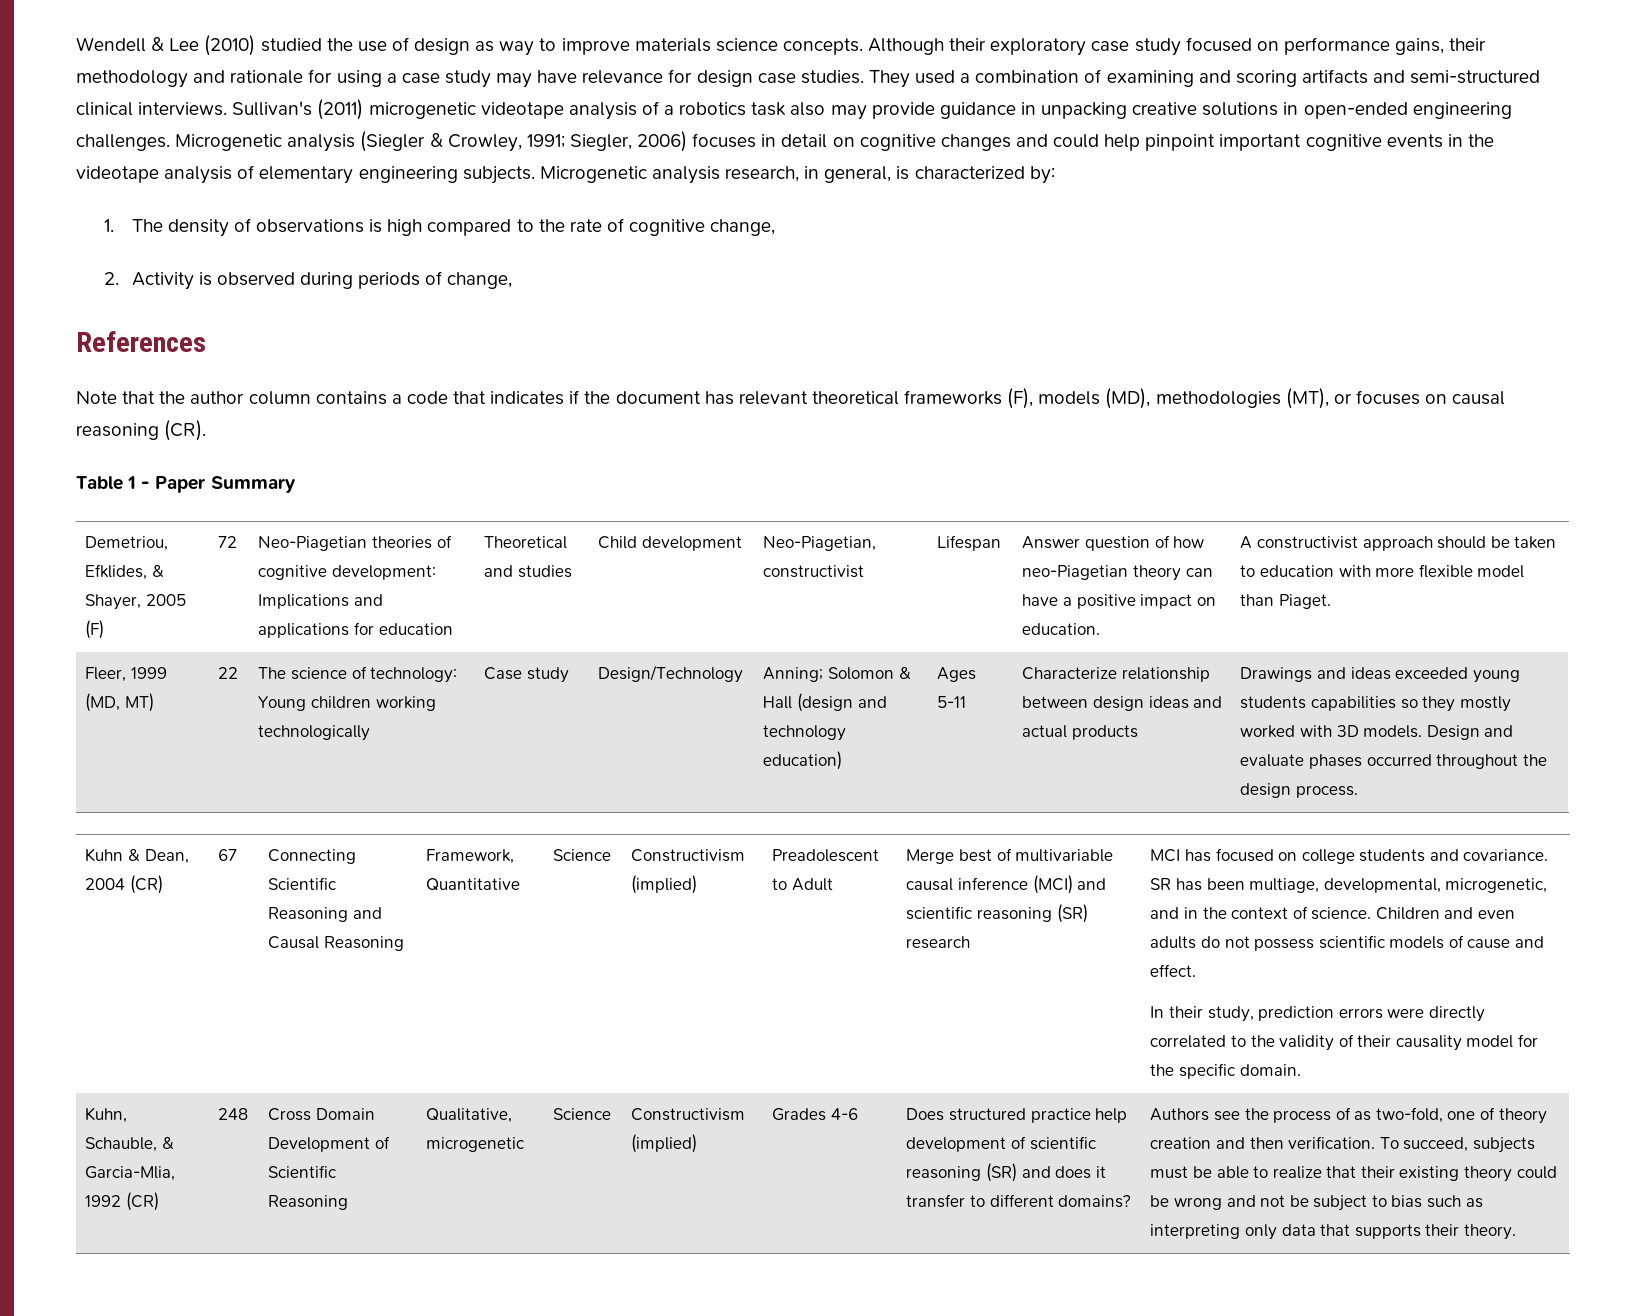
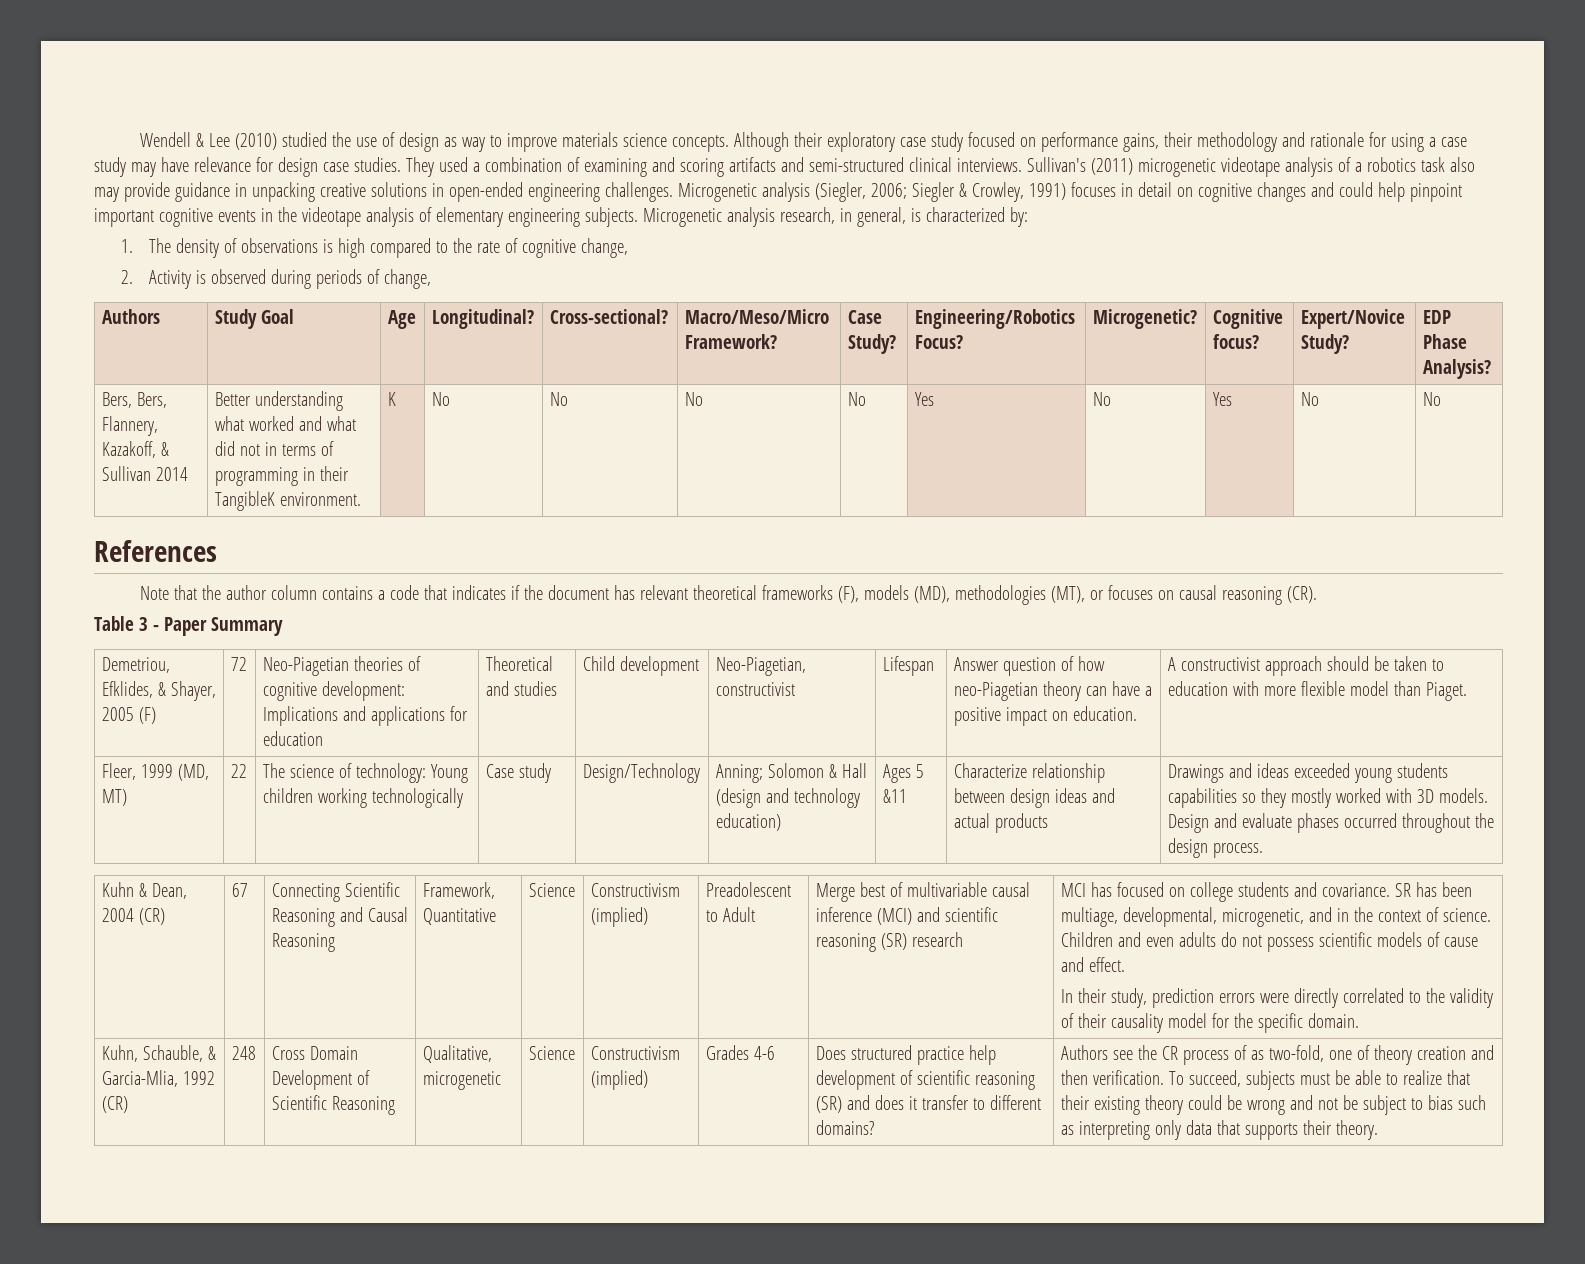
[360,131,688,152] (Siegler & Crowley, 1991; Siegler, 2006) -> [814,182,1066,202] (Siegler, 2006; Siegler & Crowley, 1991)
(513, 280) none -> [101,309,160,324] [214,309,294,329] [387,310,416,329] [431,309,534,329] [549,309,668,324] [684,309,829,324] [684,334,777,349] [847,310,882,324] [847,334,896,354] [914,309,1075,329] [914,335,963,349] [1092,309,1197,329] [1212,309,1283,329] [1212,334,1259,349] [1300,309,1405,329] [1300,334,1349,354] [1422,310,1451,324] [1422,334,1467,349] [1422,359,1491,379] [101,392,167,408] [101,416,158,436] [101,441,169,458] [101,466,188,481] [214,391,343,411] [214,416,356,431] [214,441,334,456] [214,466,349,486] [214,491,361,511] [387,392,396,406] [431,392,450,406] [549,392,568,406] [684,392,703,406] [847,392,866,406] [914,392,934,406] [1092,392,1111,406] [1212,392,1232,406] [1300,392,1319,406] [1422,392,1441,406] // Authors | Study Goal | Age | Longitudinal? | Cross-sectional? | Macro/Meso/Micro Framework? | Case Study? | Engineering/Robotics Focus? | Microgenetic? | Cognitive focus? | Expert/Novice Study? | EDP Phase Analysis? // Bers, Bers, Flannery, Kazakoff, & Sullivan 2014 | Better understanding what worked and what did not in terms of programming in their TangibleK environment. | K | No | No | No | No | Yes | No | Yes | No | No
[127,476,137,489] 1 -> [138,617,148,631] 3
[937,696,967,708] 5-11 -> [915,764,924,778] [882,789,907,803] 5 &11
(1269, 1114) none -> [1161,1046,1178,1060] CR

